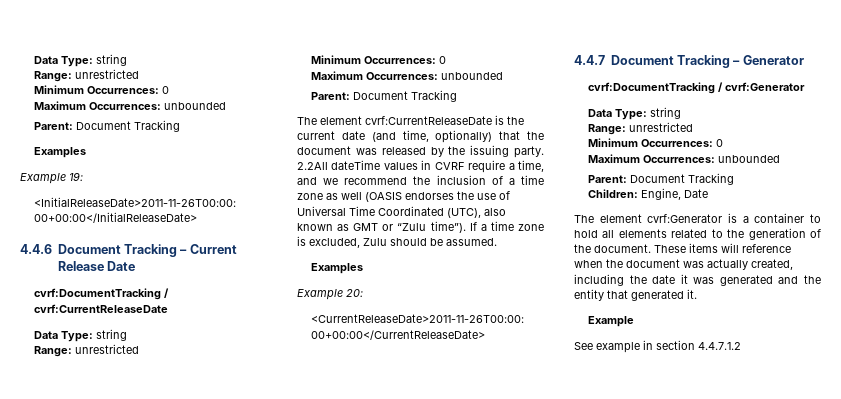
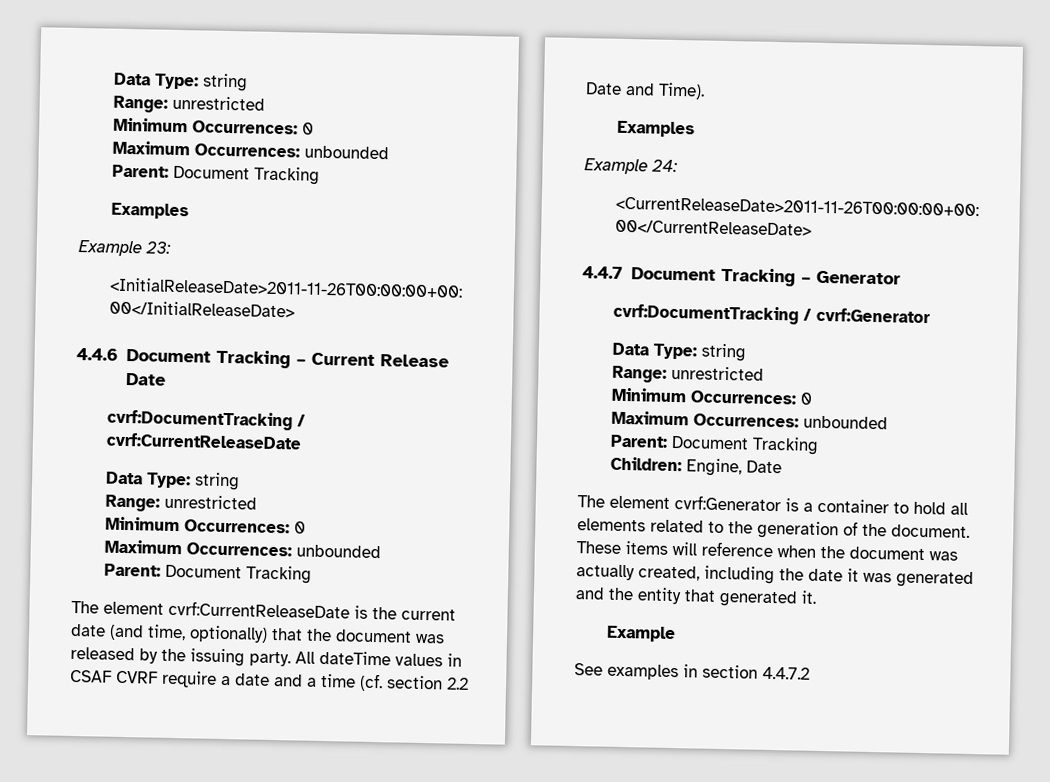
[69,172,83,181] 19: -> [145,241,171,254] 23:
[297,162,328,170] 2.2All -> [295,651,315,664] All
(432, 165) none -> [70,669,112,683] CSAF
[518,160,544,172] [297,175,544,185] [297,191,510,202] [297,206,506,218] [297,221,544,233] [297,236,497,248] [311,263,364,274] [297,289,363,300] time, and we recommend the inclusion of a time zone as well (OASIS endorses the use of Universal Time Coordinated (UTC), also known as GMT or “Zulu time”). If a time zone is excluded, Zulu should be assumed. // Examples // Example 20: -> [235,673,469,692] [585,82,705,100] [617,120,696,138] [584,158,678,175] date and a time (cf. section 2.2 Date and Time). // Examples // Example 24:
[596,342,640,353] example -> [607,663,679,681] examples
[698,342,741,350] 4.4.7.1.2 -> [762,666,810,680] 4.4.7.2

